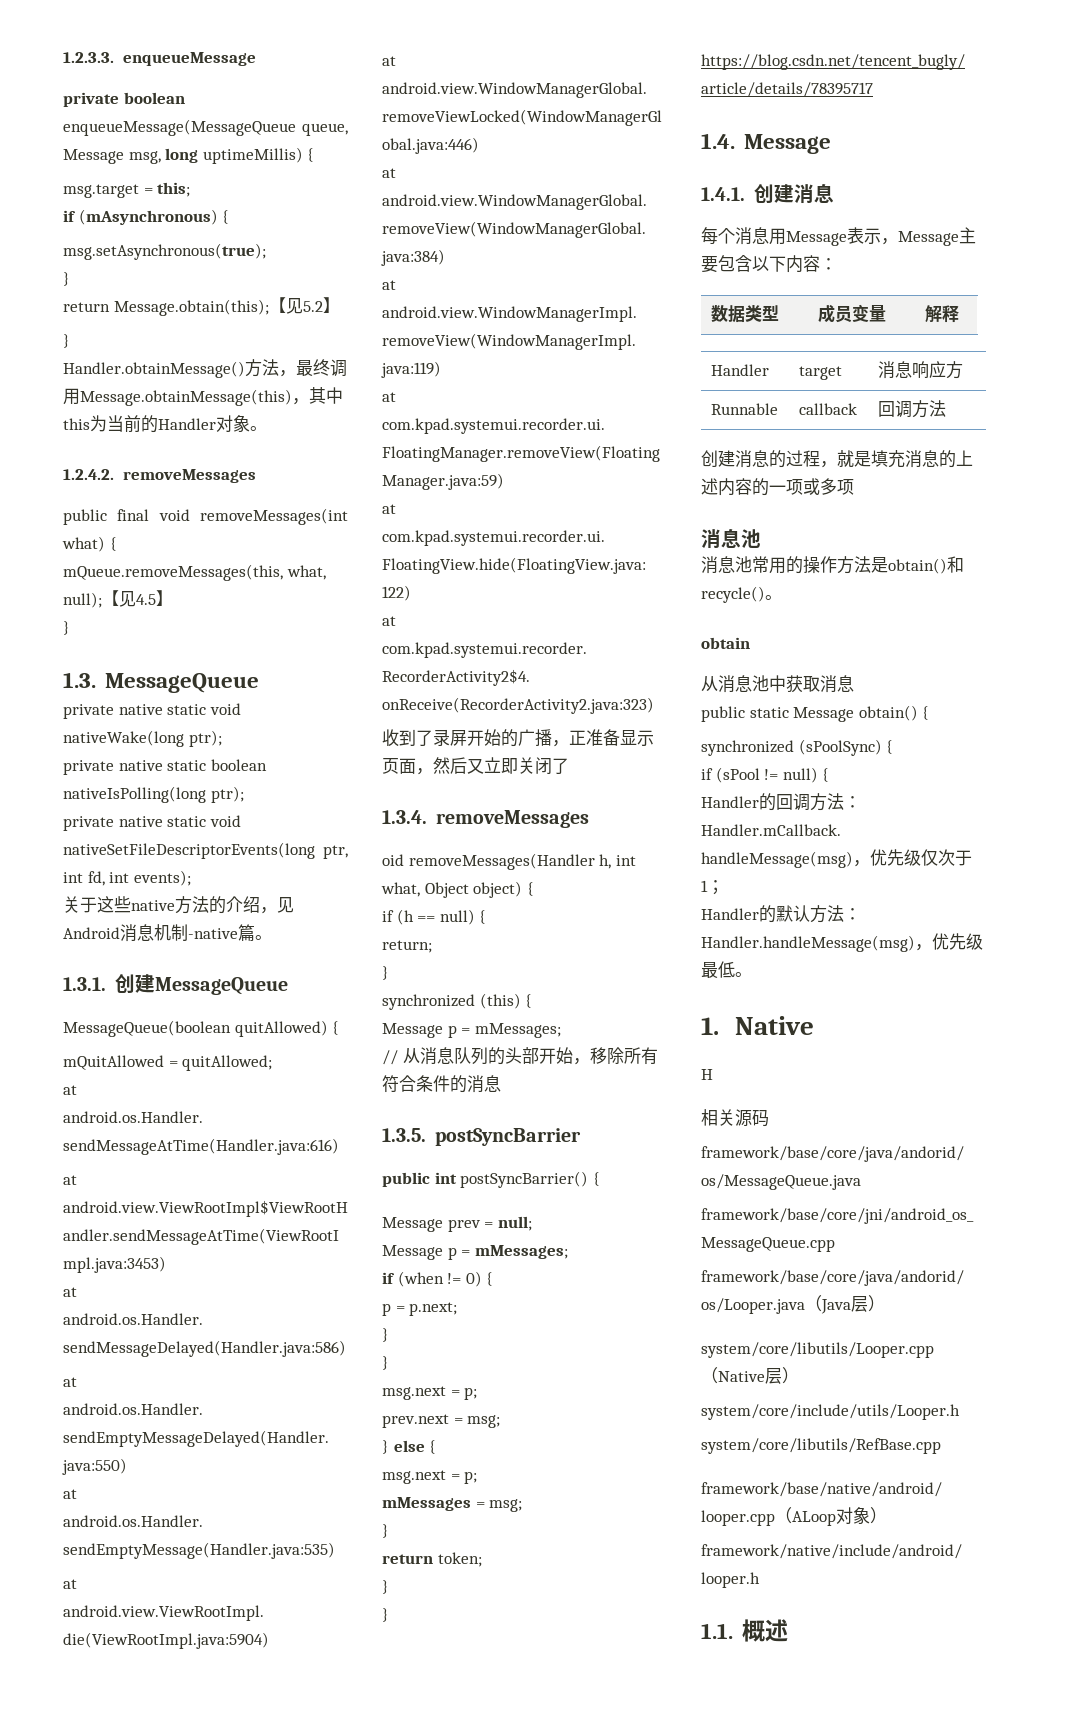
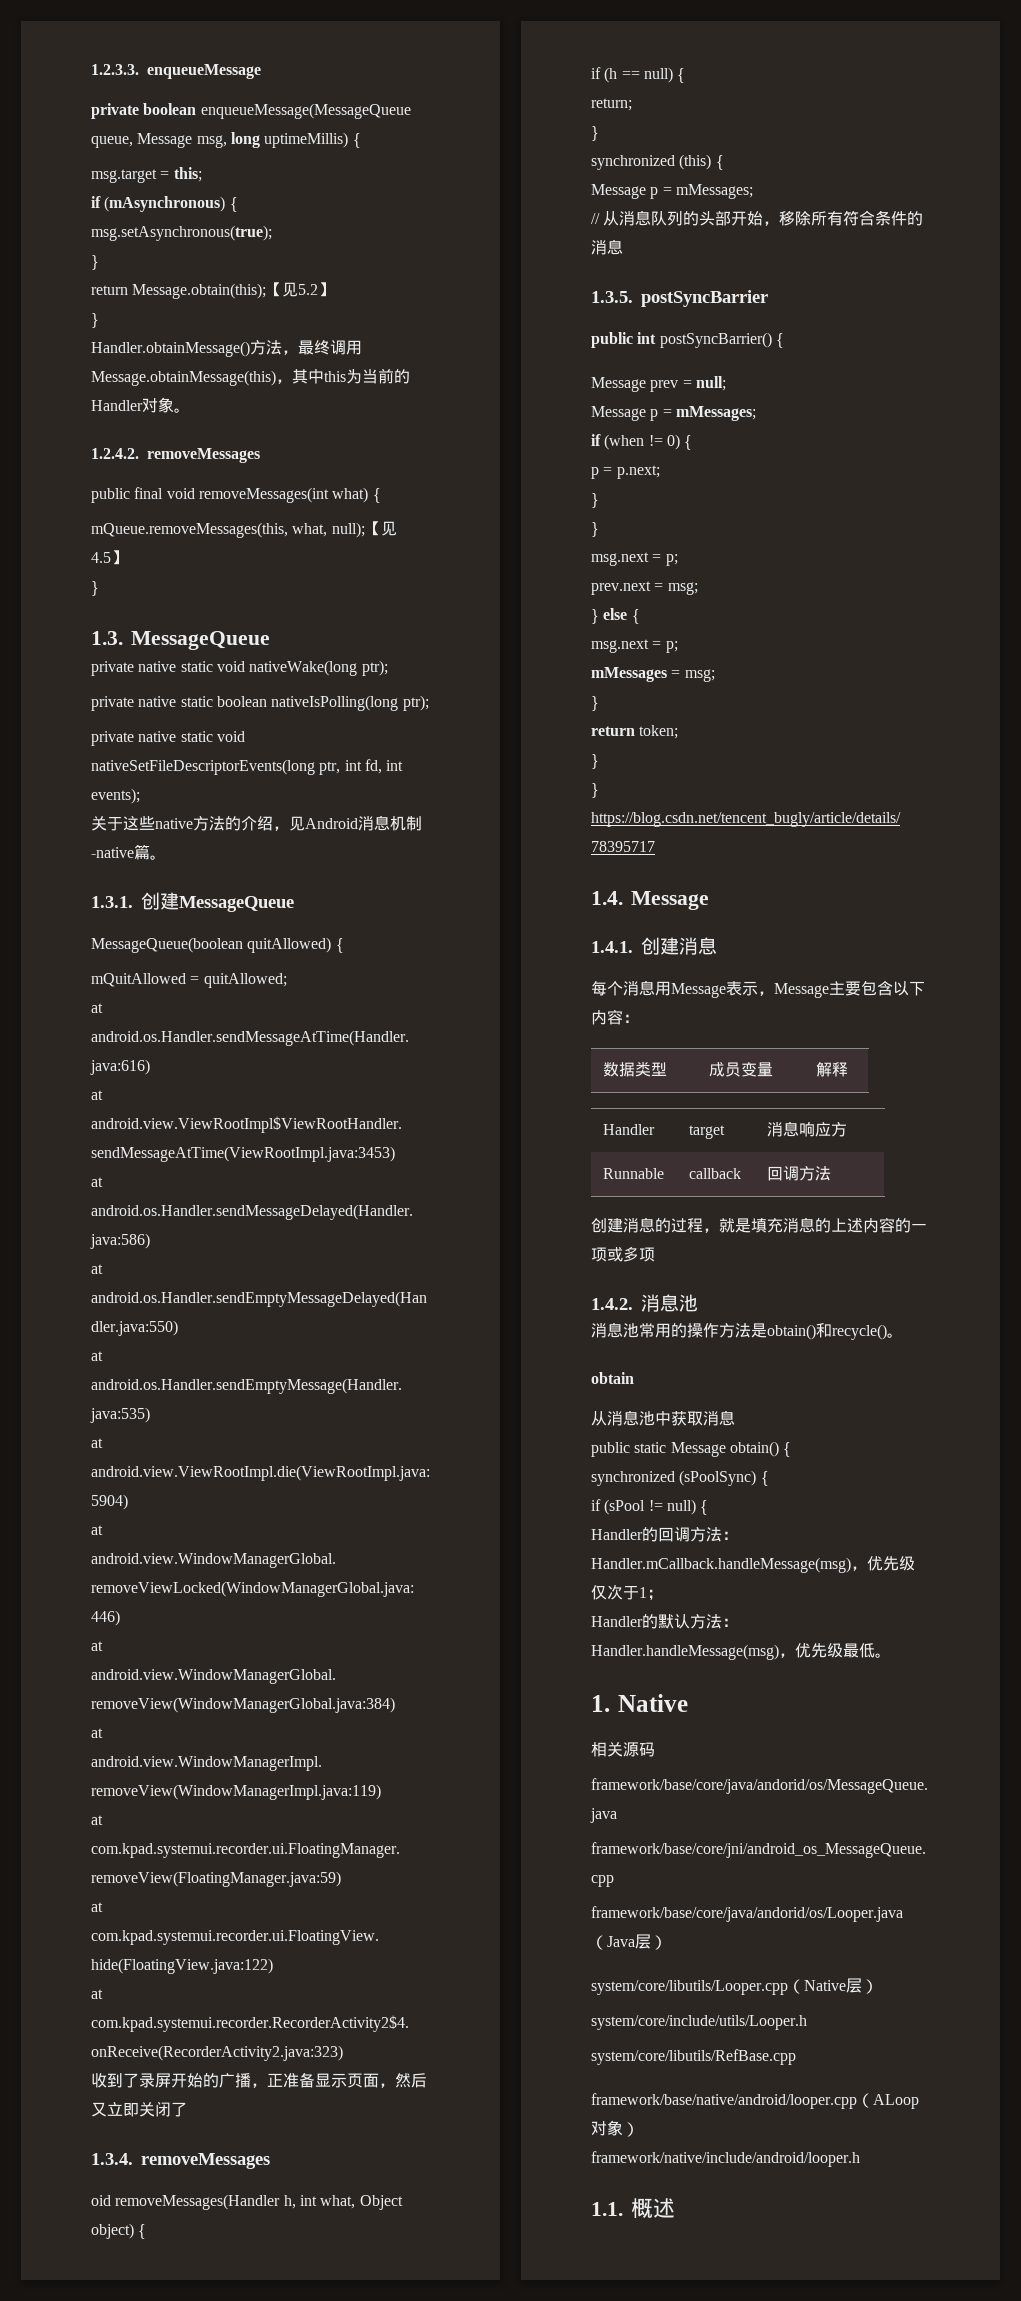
(854, 487) none -> [591,1298,633,1310] 1.4.2.
[701,1069,713,1080] // H -> (688, 1703) none

